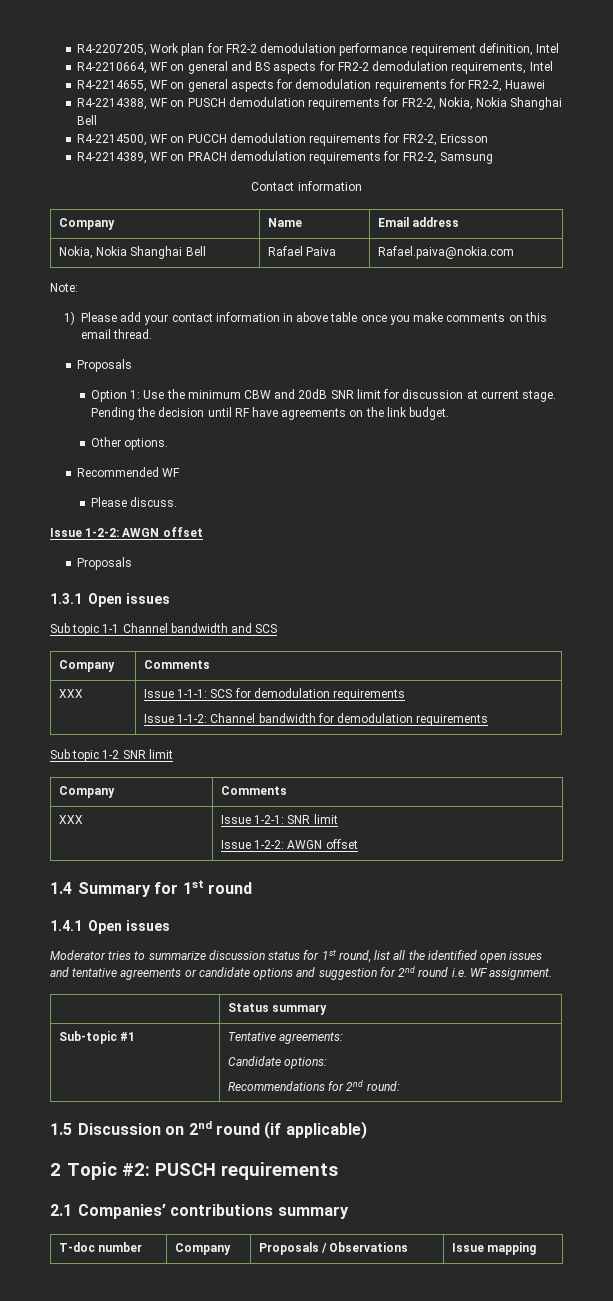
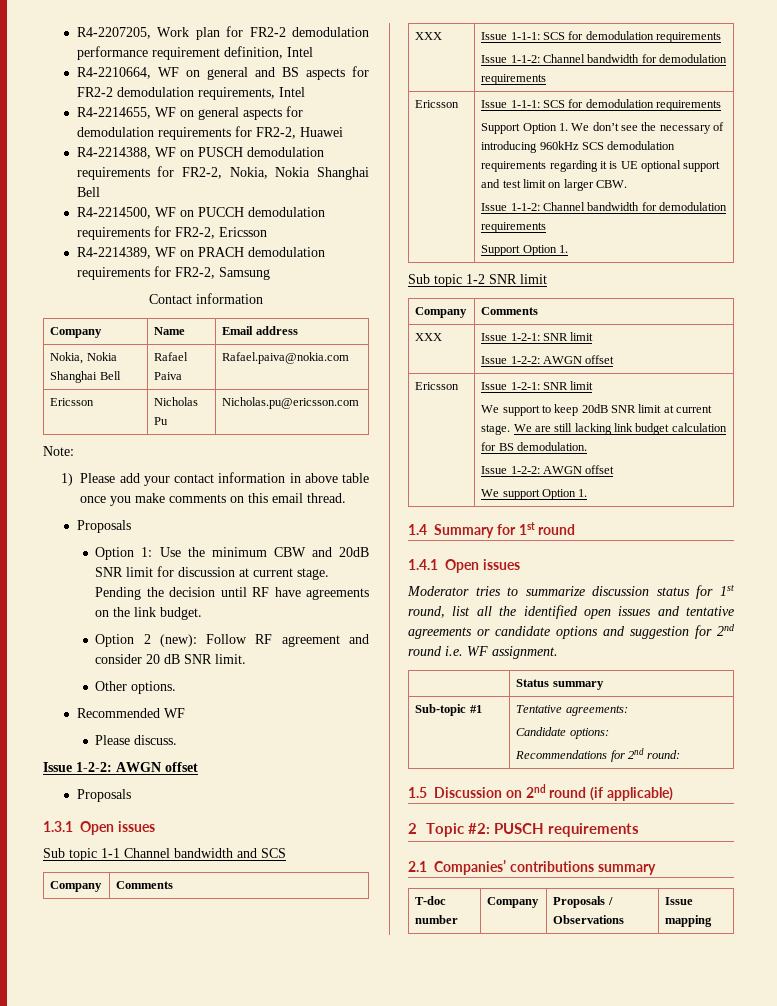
(514, 252) none -> [50,398,95,406] [154,397,199,406] [154,417,169,425] [222,397,360,409] // Ericsson | Nicholas Pu | Nicholas.pu@ericsson.com
(450, 413) none -> [95,634,369,647] [95,654,247,664] // Option 2 (new): Follow RF agreement and consider 20 dB SNR limit.
(489, 720) none -> [415,100,460,108] [481,99,722,111] [481,122,725,134] [481,141,676,153] [481,160,721,172] [481,179,628,191] [481,202,728,211] [481,222,547,233] [481,245,568,256] // Ericsson | Issue 1-1-1: SCS for demodulation requirements // Support Option 1. We don’t see the necessary of introducing 960kHz SCS demodulation requirements regarding it is UE optional support and test limit on larger CBW. // Issue 1-1-2: Channel bandwidth for demodulation requirements // Support Option 1.
(358, 844) none -> [415,382,460,390] [481,381,594,390] [481,404,713,416] [481,423,727,435] [481,442,587,451] [481,465,615,474] [481,489,588,500] // Ericsson | Issue 1-2-1: SNR limit // We support to keep 20dB SNR limit at current stage. We are still lacking link budget calculation for BS demodulation. // Issue 1-2-2: AWGN offset // We support Option 1.

